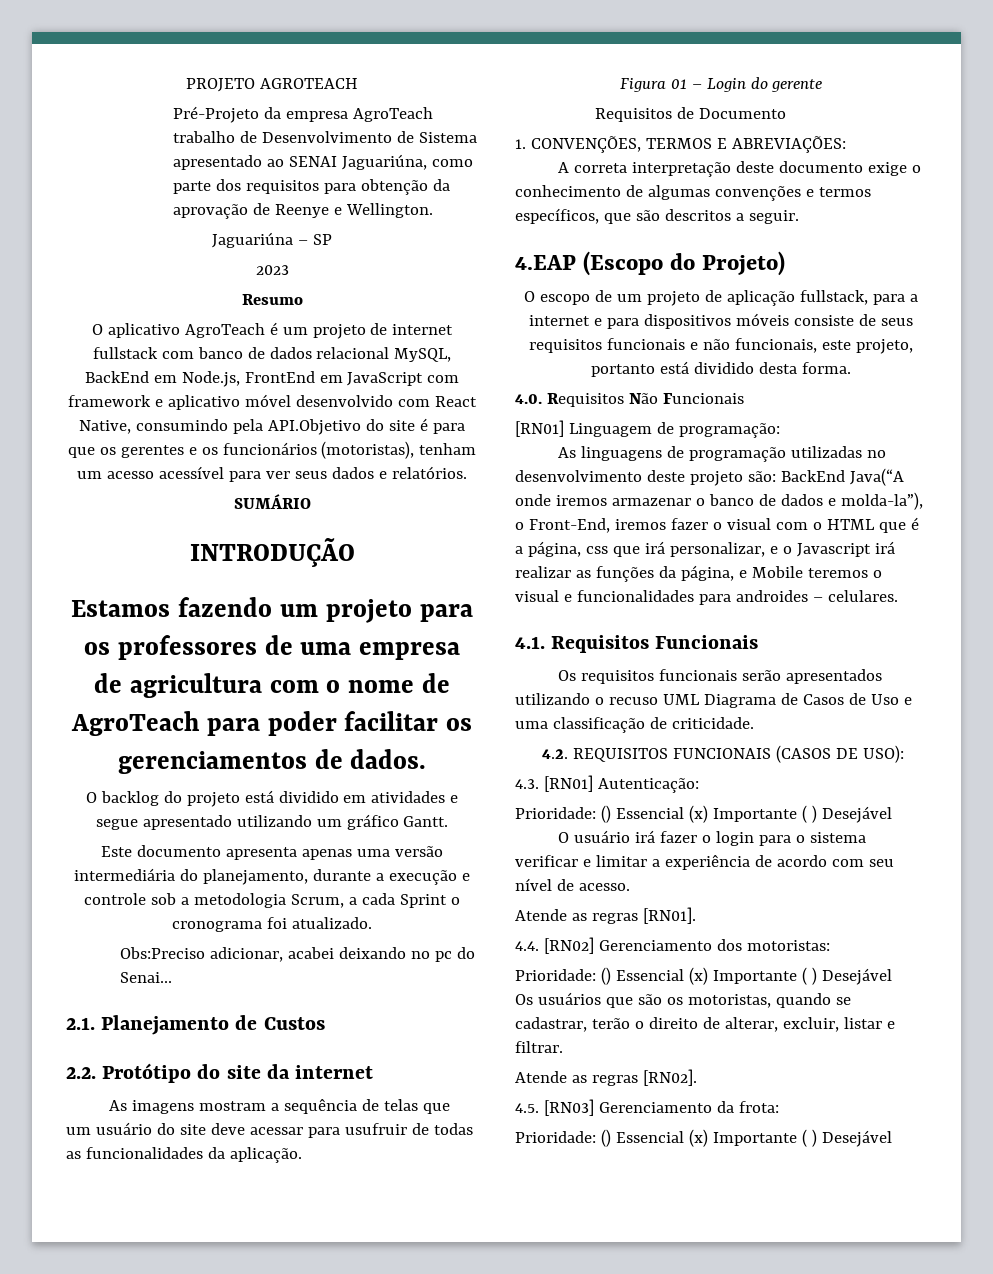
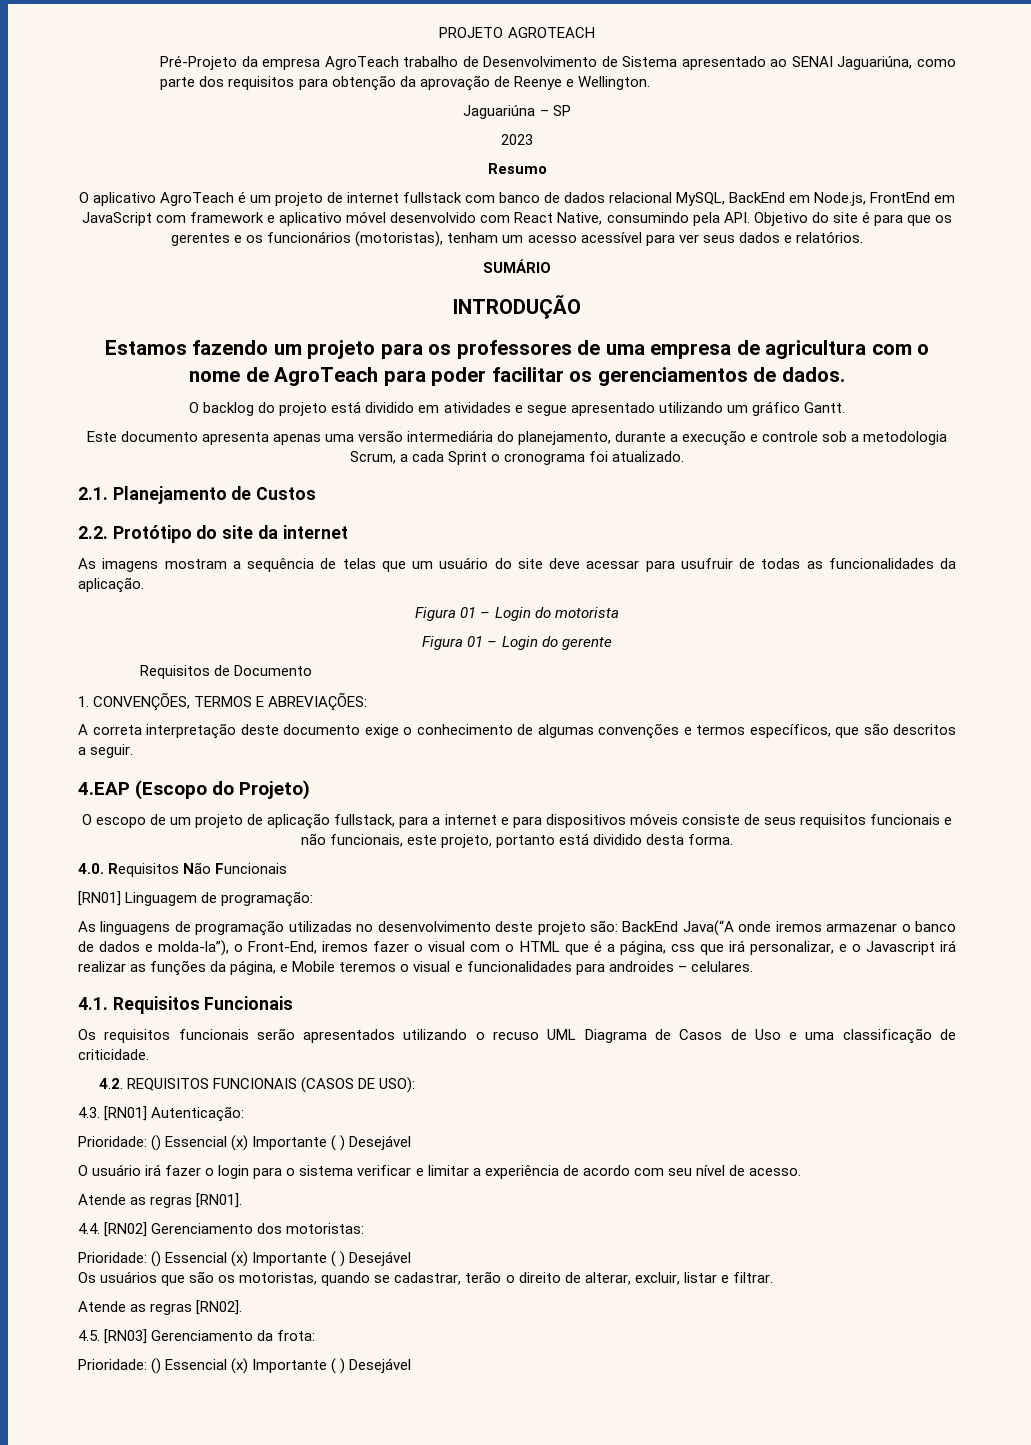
[268,419,362,435] API.Objetivo -> [723,212,808,226] API. Objetivo
[119,947,475,962] [119,972,172,983] // Obs:Preciso adicionar, acabei deixando no pc do Senai... -> (685, 456) none
(302, 1155) none -> [415,607,619,621] // Figura 01 – Login do motorista

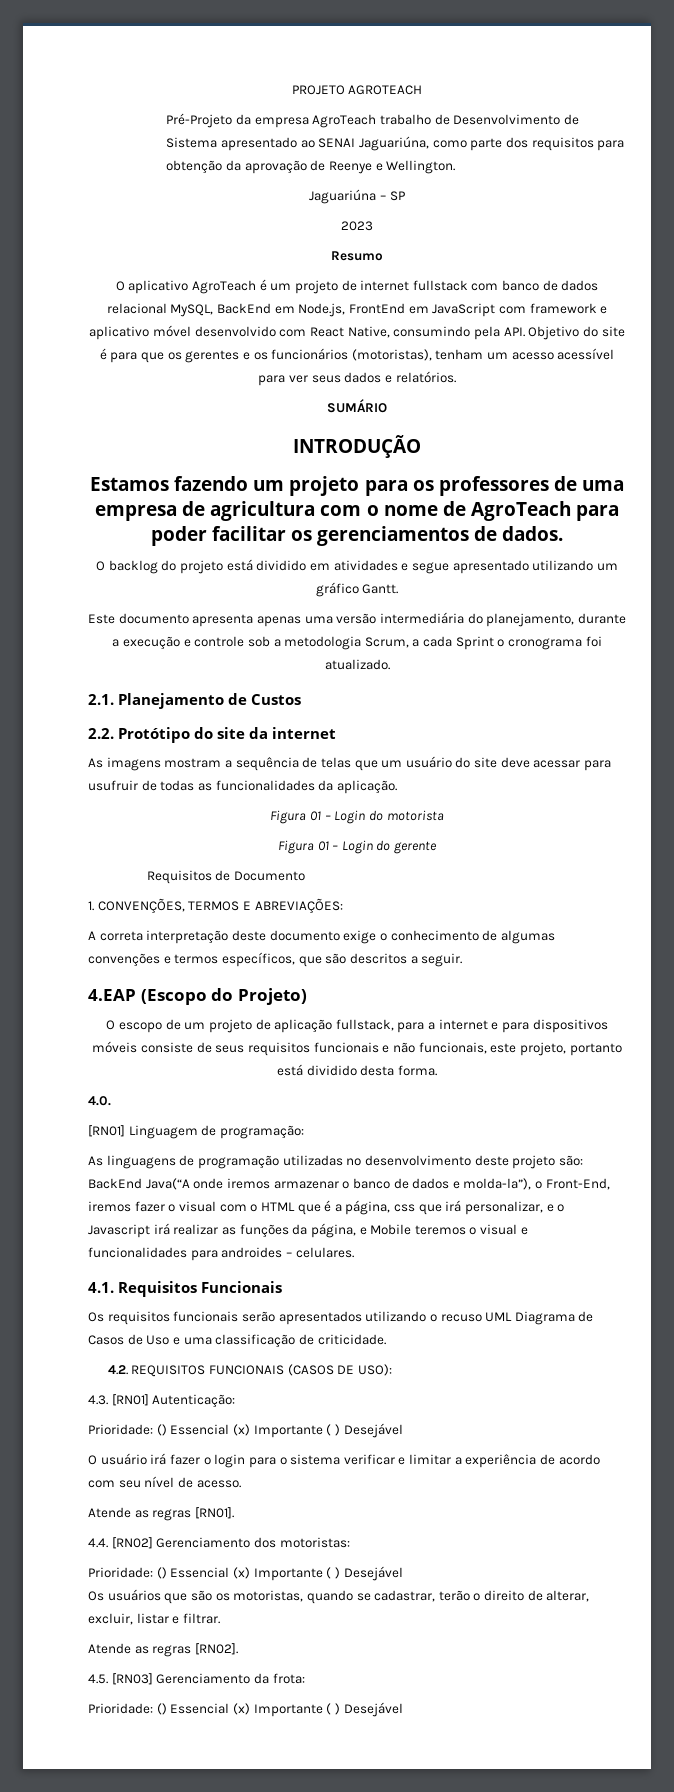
[108,862,288,877] Requisitos Não Funcionais -> (111, 1101) none

